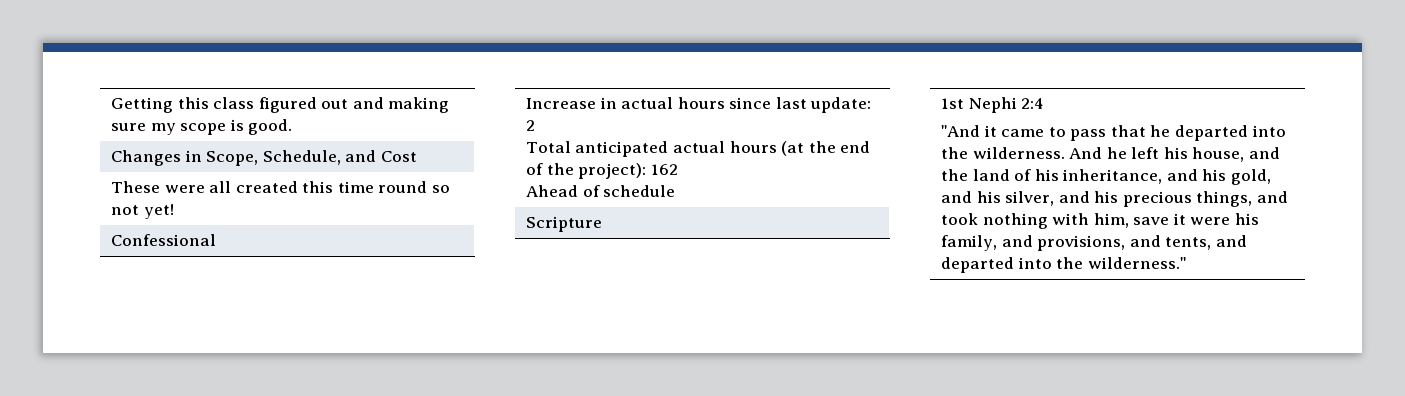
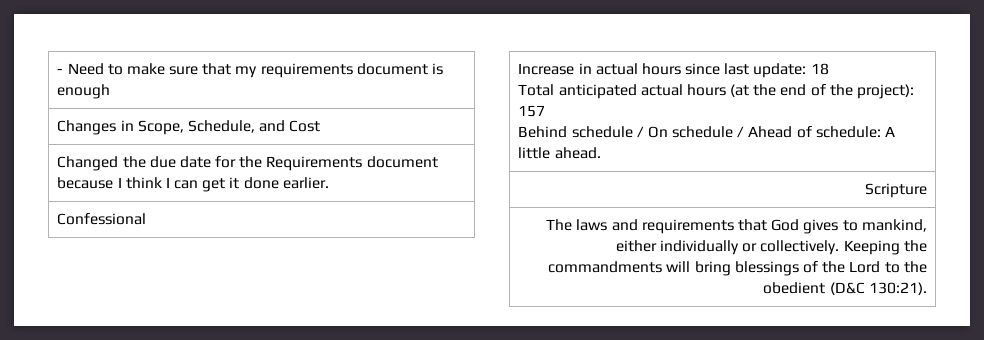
[110,97,450,113] [110,119,293,135] Getting this class figured out and making sure my scope is good. -> [57,63,443,78] [57,84,111,99] - Need to make sure that my requirements document is enough
[110,181,451,193] [110,204,174,219] These were all created this time round so not yet! -> [57,156,438,171] [57,177,329,192] Changed the due date for the Requirements document because I think I can get it done earlier.
[525,120,535,131] 2 -> [810,63,829,75] 18
[650,164,678,175] [525,185,676,197] [525,216,602,232] [940,97,1045,113] [940,125,1286,141] [940,147,1281,162] [940,169,1272,185] [940,191,1289,207] [940,213,1260,229] [940,235,1247,251] [940,257,1186,273] 162 // Ahead of schedule // Scripture // 1st Nephi 2:4 // "And it came to pass that he departed into the wilderness. And he left his house, and the land of his inheritance, and his gold, and his silver, and his precious things, and took nothing with him, save it were his family, and provisions, and tents, and departed into the wilderness." -> [518,105,546,117] [518,126,895,138] [518,147,601,159] [864,183,927,198] [546,219,927,234] [615,240,927,255] [548,261,927,276] [763,282,927,295] 157 // Behind schedule / On schedule / Ahead of schedule: A little ahead. // Scripture // The laws and requirements that God gives to mankind, either individually or collectively. Keeping the commandments will bring blessings of the Lord to the obedient (D&C 130:21).

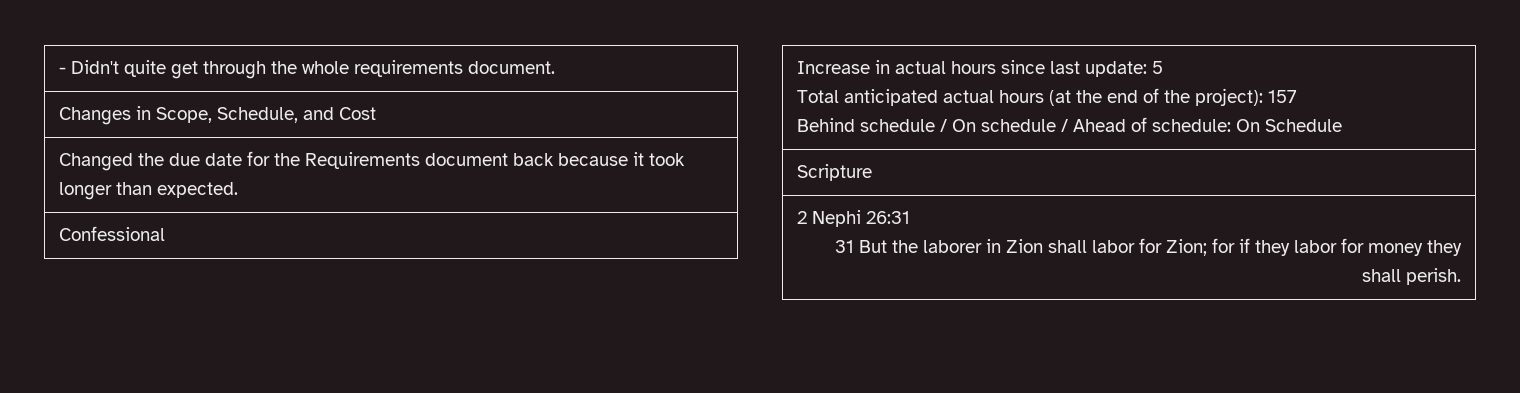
[67,63,443,78] [57,84,111,99] Need to make sure that my requirements document is enough -> [70,60,555,79] Didn't quite get through the whole requirements document.
[57,177,329,192] because I think I can get it done earlier. -> [512,152,685,166] [58,182,238,200] back because it took longer than expected.
[810,63,829,75] 18 -> [1151,61,1163,74] 5
[884,126,895,137] [518,147,601,159] [864,183,927,198] [546,219,927,234] [615,240,927,255] [548,261,927,276] [763,282,927,295] A little ahead. // Scripture // The laws and requirements that God gives to mankind, either individually or collectively. Keeping the commandments will bring blessings of the Lord to the obedient (D&C 130:21). -> [1235,119,1342,132] [796,164,872,181] [796,210,910,227] [835,238,1463,256] [1362,268,1462,285] On Schedule // Scripture // 2 Nephi 26:31 // 31 But the laborer in Zion shall labor for Zion; for if they labor for money they shall perish.

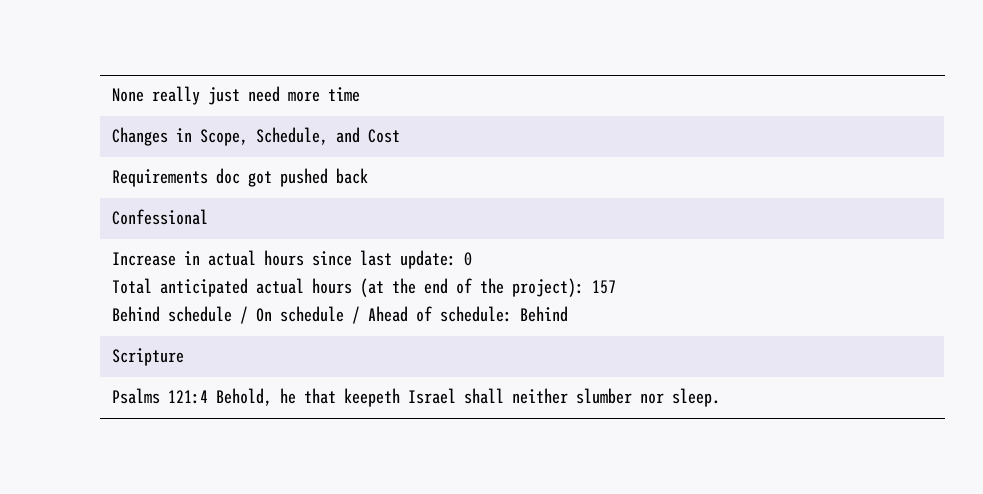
[58,60,555,79] - Didn't quite get through the whole requirements document. -> [112,86,361,105] None really just need more time
[58,151,685,171] [58,182,238,200] Changed the due date for the Requirements document back because it took longer than expected. -> [112,168,369,187] Requirements doc got pushed back
[1151,61,1163,74] 5 -> [464,252,473,266] 0
[1235,119,1342,132] On Schedule -> [520,306,569,322] Behind
[796,210,910,227] [835,238,1463,256] [1362,268,1462,285] 2 Nephi 26:31 // 31 But the laborer in Zion shall labor for Zion; for if they labor for money they shall perish. -> [112,388,721,407] Psalms 121:4 Behold, he that keepeth Israel shall neither slumber nor sleep.

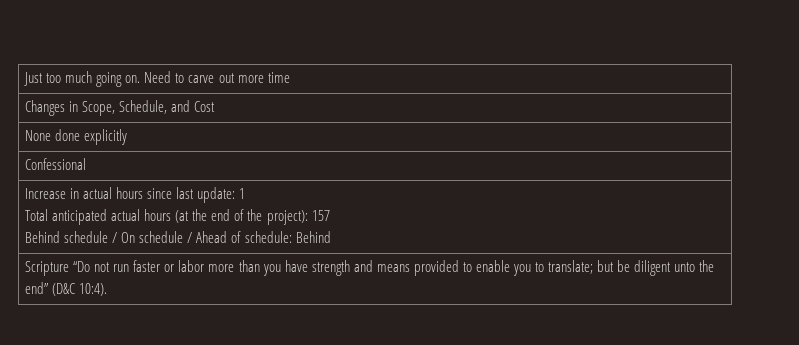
[112,86,281,105] None really just need -> [24,71,235,87] Just too much going on. Need to carve out
[112,168,369,187] Requirements doc got pushed back -> [25,129,128,145] None done explicitly
[464,252,473,266] 0 -> [239,188,246,199] 1
[112,388,721,407] // Psalms 121:4 Behold, he that keepeth Israel shall neither slumber nor sleep. -> [73,260,715,276] [25,282,108,296] “Do not run faster or labor more than you have strength and means provided to enable you to translate; but be diligent unto the end” (D&C 10:4).

